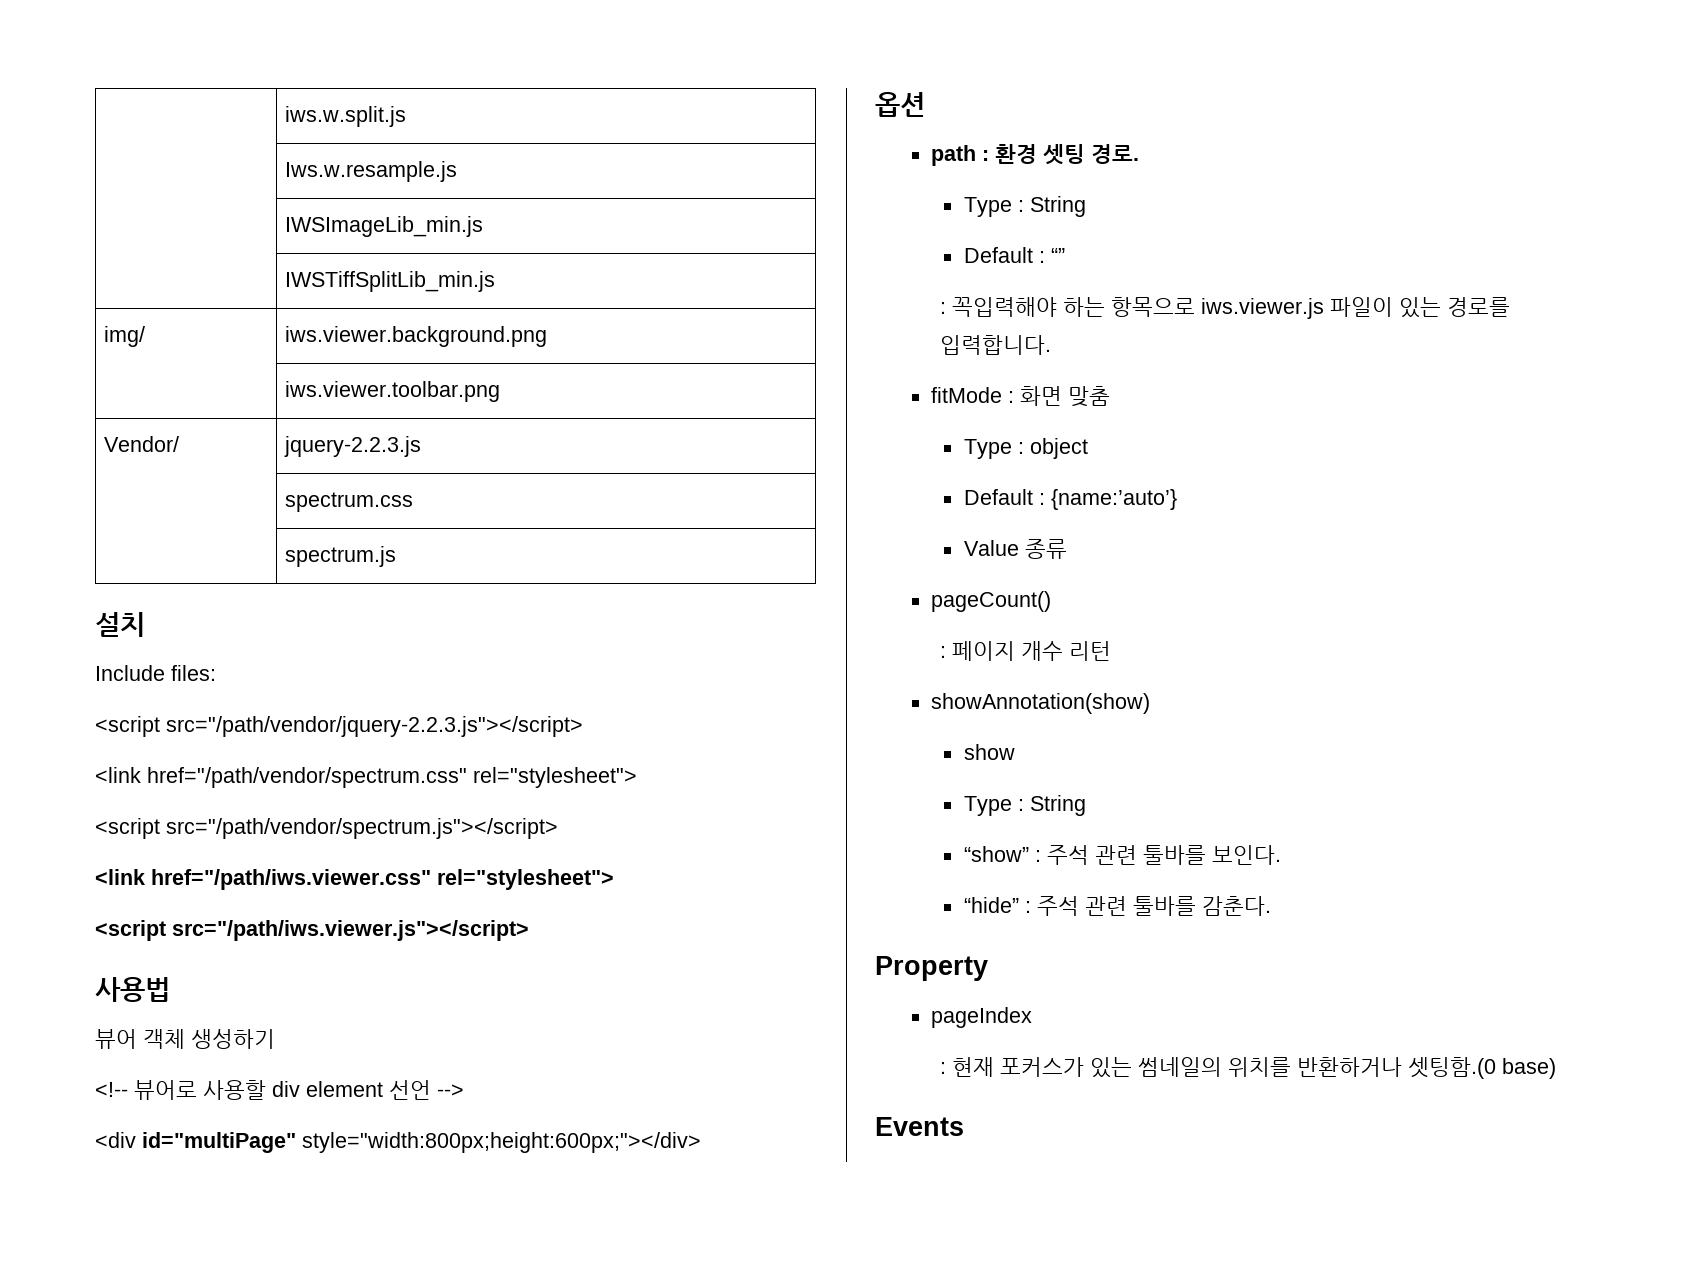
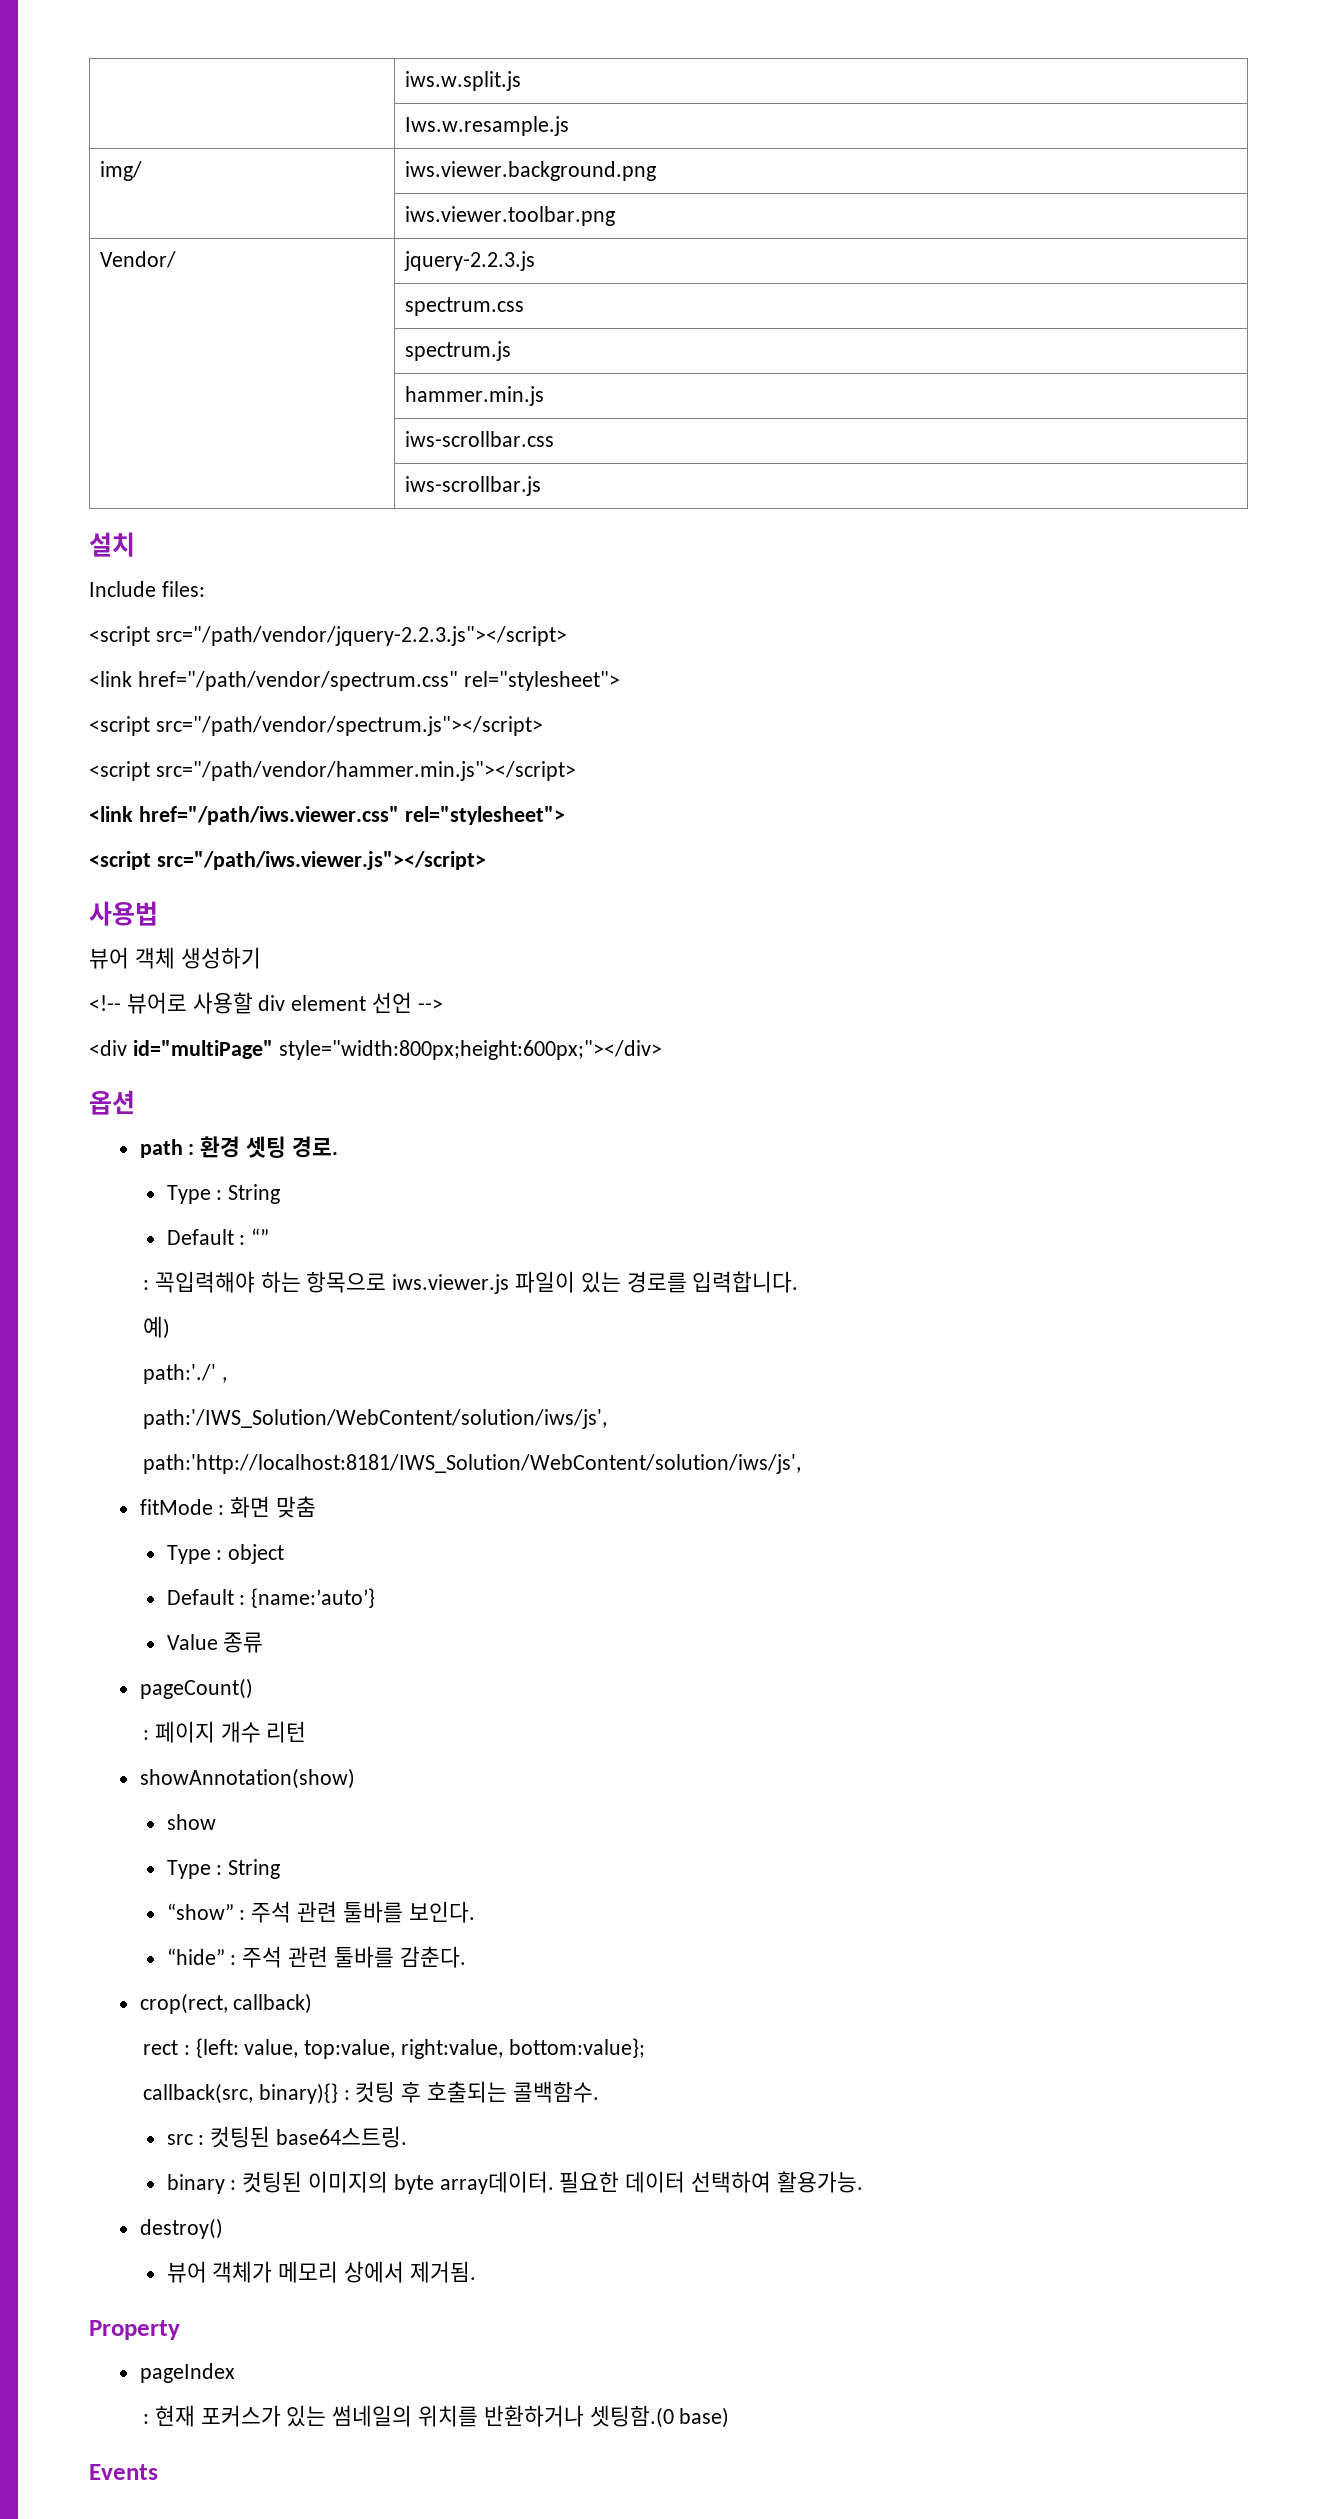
[285,216,484,237] [285,271,496,292] // | IWSImageLib_min.js // | IWSTiffSplitLib_min.js -> (569, 126) none
(397, 556) none -> [404,386,544,406] [404,431,554,447] [404,476,541,496] // | hammer.min.js // | iws-scrollbar.css // | iws-scrollbar.js
(558, 828) none -> [89,761,576,781] // <script src="/path/vendor/hammer.min.js"></script>
(1052, 345) none -> [142,1316,170,1339] [142,1364,227,1384] [142,1409,607,1429] [142,1454,801,1474] // 예) // path:'./' , // path:'/IWS_Solution/WebContent/solution/iws/js', // path:'http://localhost:8181/IWS_Solution/WebContent/solution/iws/js',
(1271, 906) none -> [139,1993,313,2014] [142,2038,645,2059] [142,2081,599,2104] [166,2126,407,2148] [166,2171,863,2194] [139,2218,223,2239] [166,2261,476,2283] // crop(rect, callback) // rect : {left: value, top:value, right:value, bottom:value}; // callback(src, binary){} : 컷팅 후 호출되는 콜백함수. // src : 컷팅된 base64스트링. // binary : 컷팅된 이미지의 byte array데이터. 필요한 데이터 선택하여 활용가능. // destroy() // 뷰어 객체가 메모리 상에서 제거됨.

